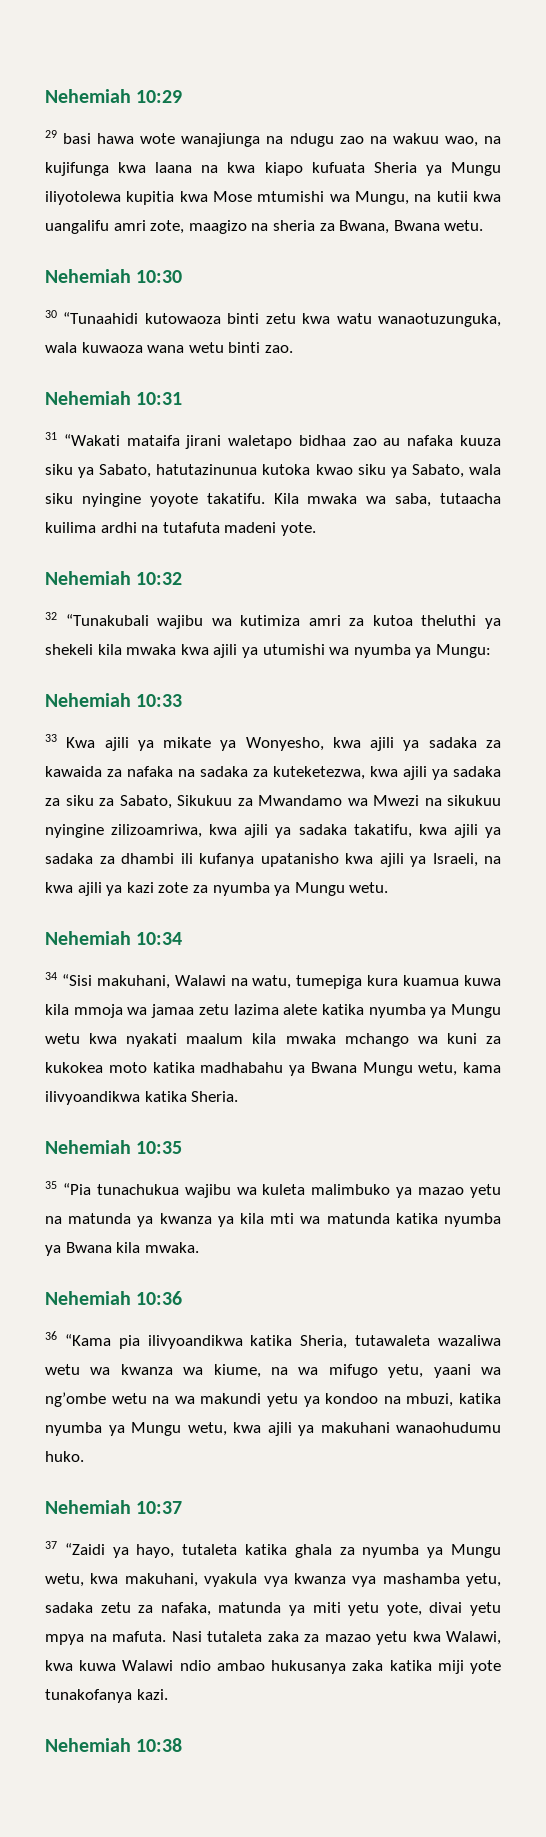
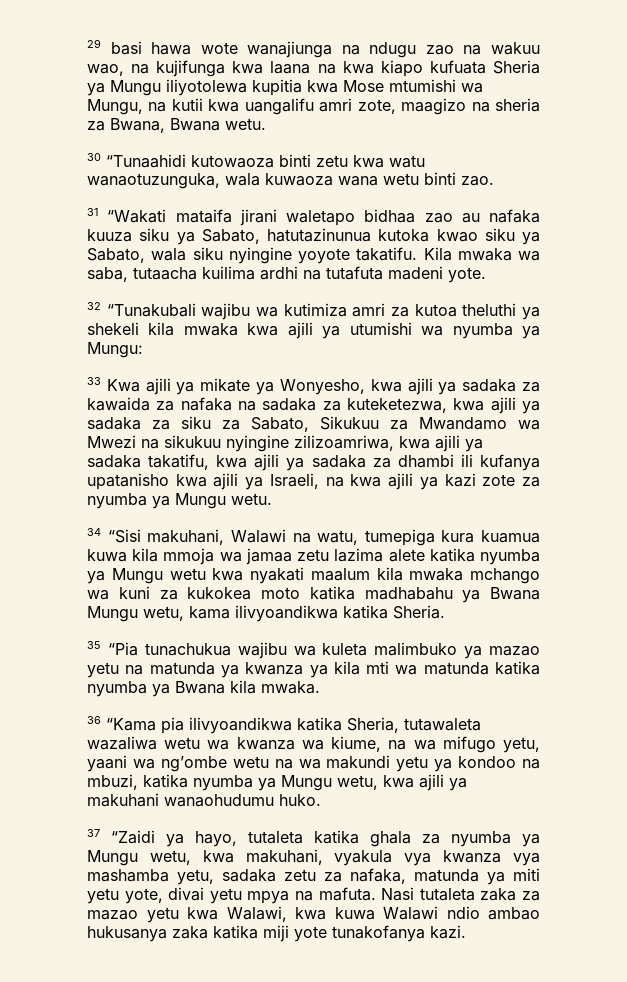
[45,89,183,103] Nehemiah 10:29 // -> (87, 43) none
[45,269,183,283] // Nehemiah 10:30 -> (266, 124) none
[45,391,183,405] // Nehemiah 10:31 -> (494, 181) none
[45,571,183,585] // Nehemiah 10:32 -> (486, 275) none
[45,693,183,707] // Nehemiah 10:33 -> (143, 350) none
[45,931,183,945] // Nehemiah 10:34 -> (272, 499) none
[45,1140,183,1154] // Nehemiah 10:35 -> (445, 612) none
[45,1291,183,1305] // Nehemiah 10:36 -> (320, 687) none
[45,1500,183,1514] // Nehemiah 10:37 -> (321, 800) none
[45,1738,183,1752] // Nehemiah 10:38 -> (466, 932) none

